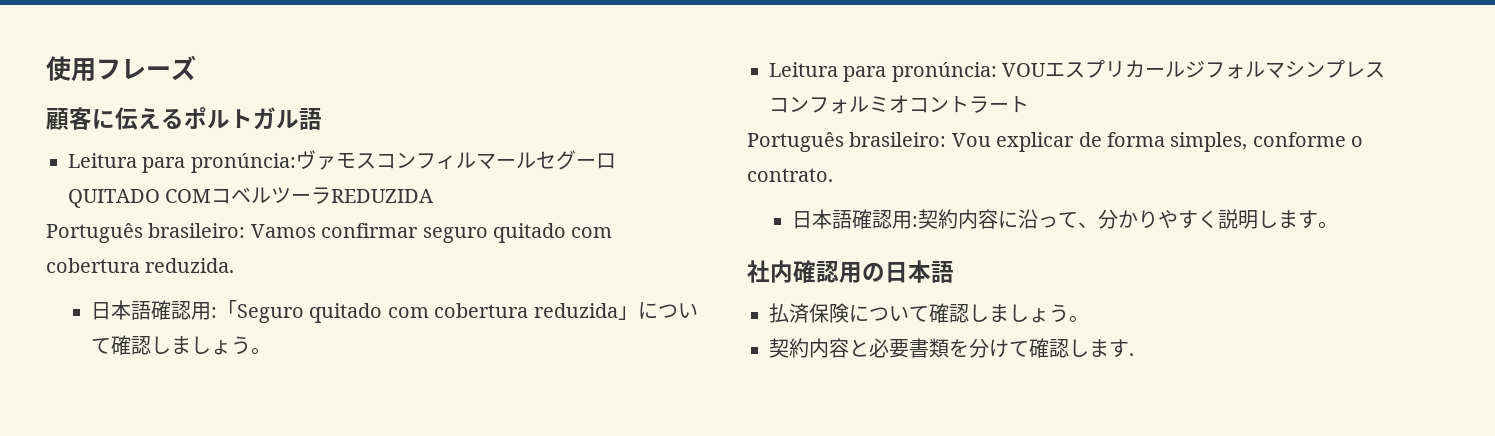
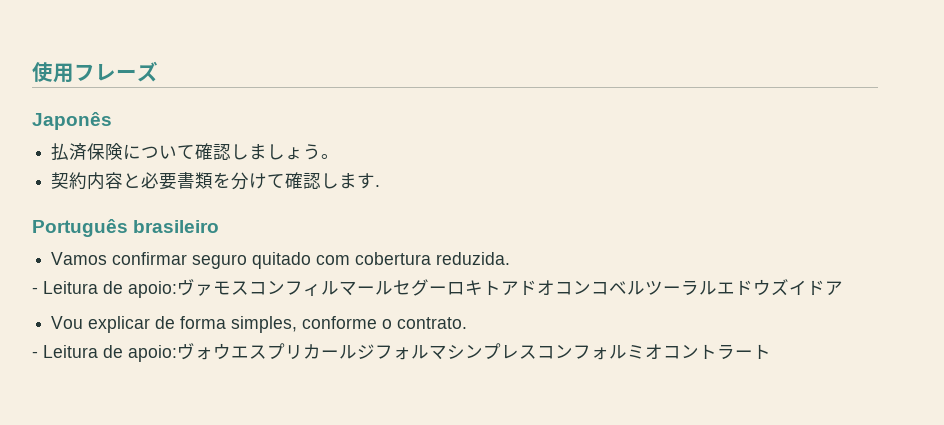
[46,107,322,130] [68,150,616,173] [68,187,435,208] [46,223,613,243] [46,258,235,273] [91,300,698,323] [91,335,272,355] [769,60,1386,82] [769,95,1029,114] [747,132,1364,152] [747,168,833,182] [792,209,1339,229] [747,260,954,283] 顧客に伝えるポルトガル語 // Leitura para pronúncia:ヴァモスコンフィルマールセグーロQUITADO COMコベルツーラREDUZIDA // Português brasileiro: Vamos confirmar seguro quitado com cobertura reduzida. // 日本語確認用:「Seguro quitado com cobertura reduzida」について確認しましょう。 // Leitura para pronúncia: VOUエスプリカールジフォルマシンプレスコンフォルミオコントラート // Português brasileiro: Vou explicar de forma simples, conforme o contrato. // 日本語確認用:契約内容に沿って、分かりやすく説明します。 // 社内確認用の日本語 -> [32,112,112,130] Japonês
(1134, 354) none -> [32,219,220,237] [51,252,511,269] [32,279,843,298] [51,316,468,333] [32,343,771,362] // Português brasileiro // Vamos confirmar seguro quitado com cobertura reduzida. // - Leitura de apoio:ヴァモスコンフィルマールセグーロキトアドオコンコベルツーラルエドウズイドア // Vou explicar de forma simples, conforme o contrato. // - Leitura de apoio:ヴォウエスプリカールジフォルマシンプレスコンフォルミオコントラート

